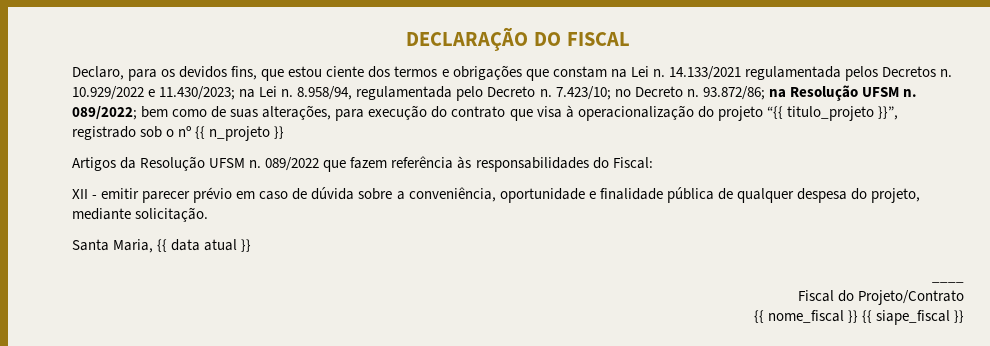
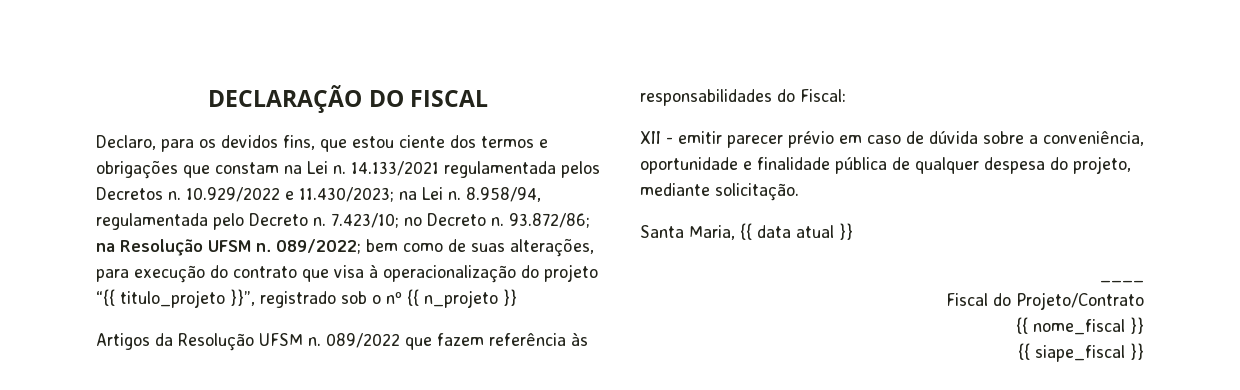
(858, 316) none -> (1144, 325) //

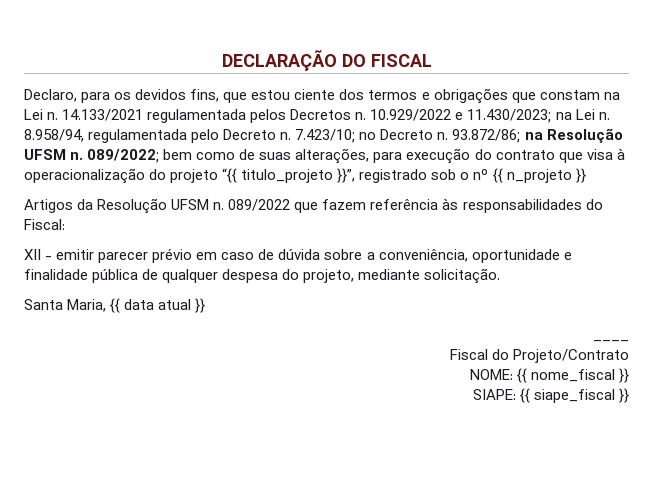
(1144, 301) none -> [469,369,513,380] NOME:
(1144, 325) none -> [472,389,516,400] SIAPE:

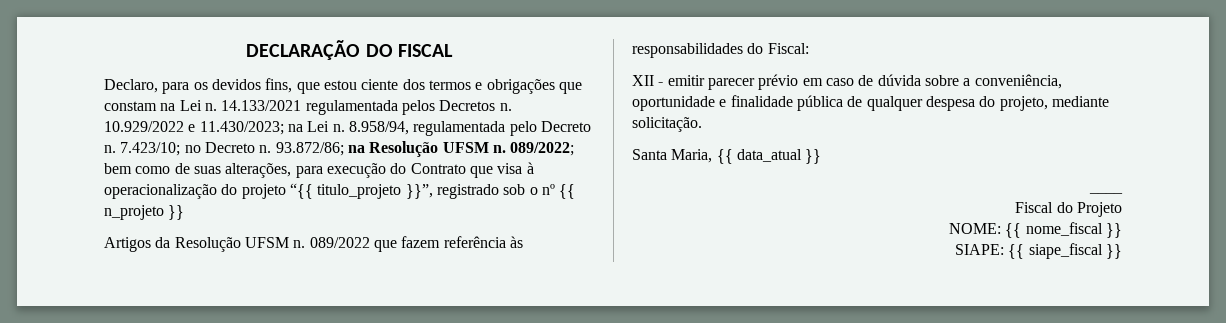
[495,150,555,160] contrato -> [410,163,466,174] Contrato
[124,299,192,310] data atual -> [736,149,802,162] data_atual
[513,349,629,363] Projeto/Contrato -> [1077,202,1122,217] Projeto

